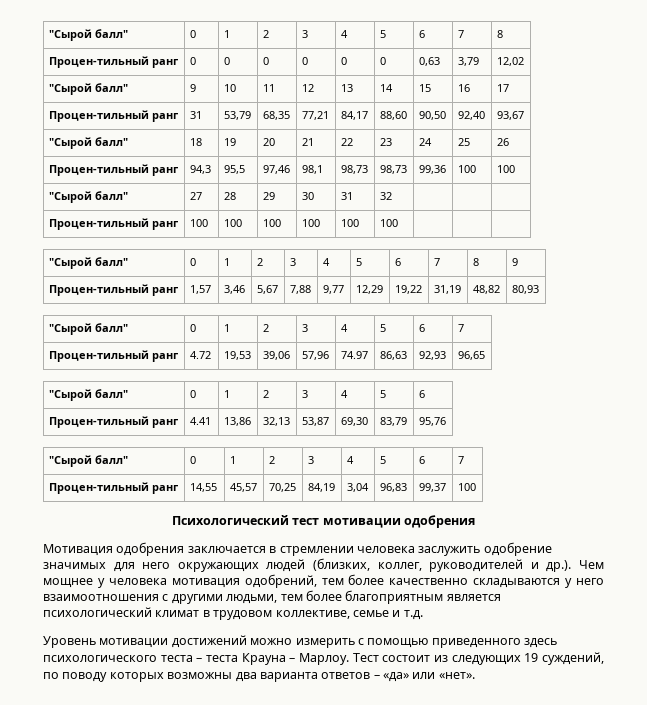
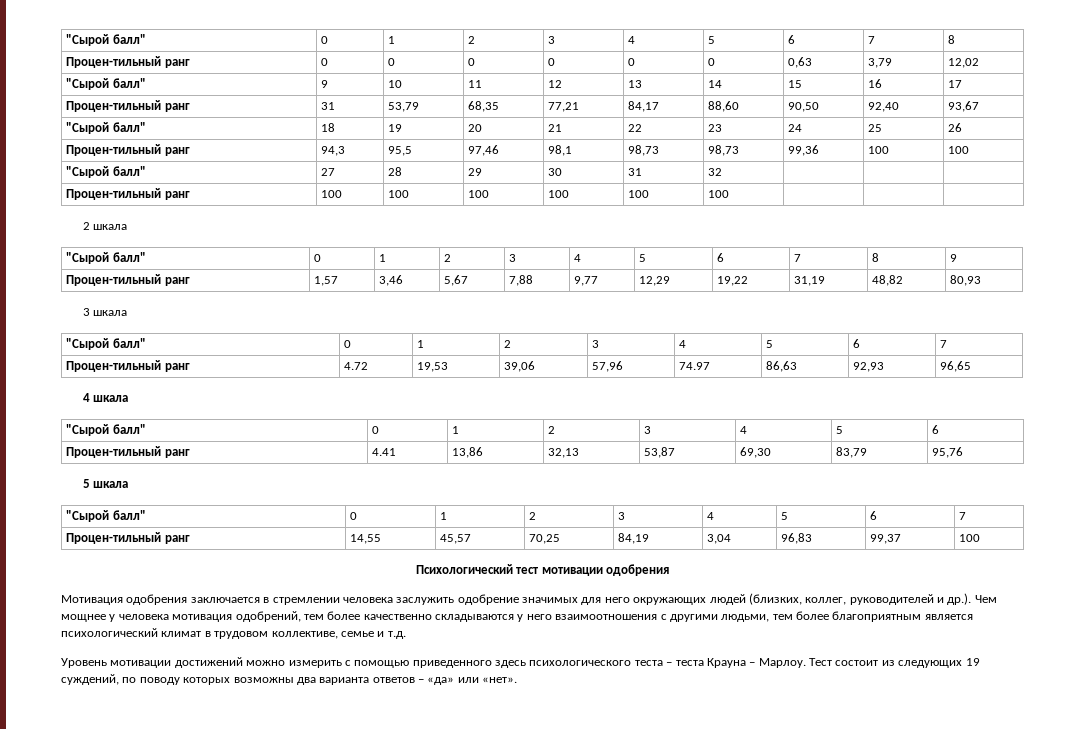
(398, 223) none -> [82,222,128,230] // 2 шкала
(539, 289) none -> [82,308,128,316] // 3 шкала
(485, 355) none -> [82,393,129,402] // 4 шкала
(446, 421) none -> [82,479,129,488] // 5 шкала

